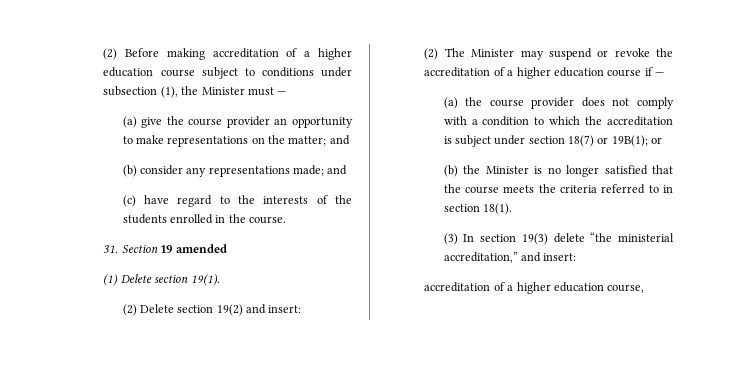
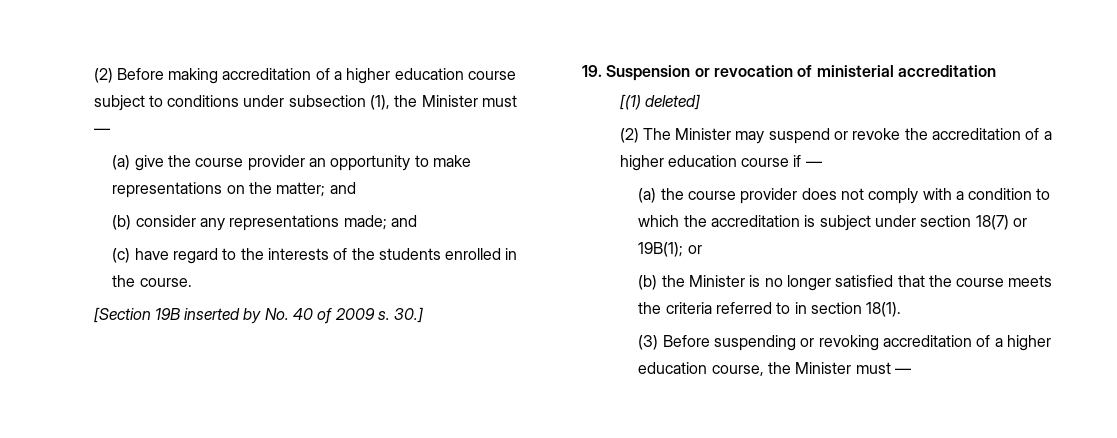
[103,244,227,253] [103,274,220,286] [122,304,302,316] 31. Section 19 amended // (1) Delete section 19(1). // (2) Delete section 19(2) and insert: -> [93,307,424,324] [582,65,996,81] [619,94,700,110] [Section 19B inserted by No. 40 of 2009 s. 30.] // 19. Suspension or revocation of ministerial accreditation // [(1) deleted]
[463,232,674,245] [443,252,577,263] In section 19(3) delete “the ministerial accreditation,” and insert: // -> [662,335,879,351] Before suspending or revoking
(645, 288) none -> [767,362,911,374] the Minister must —

